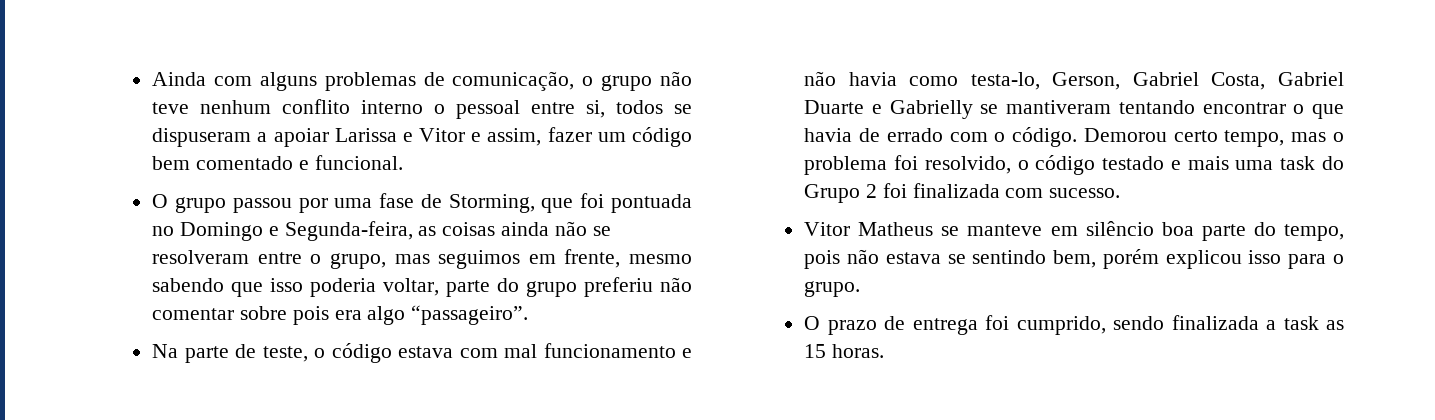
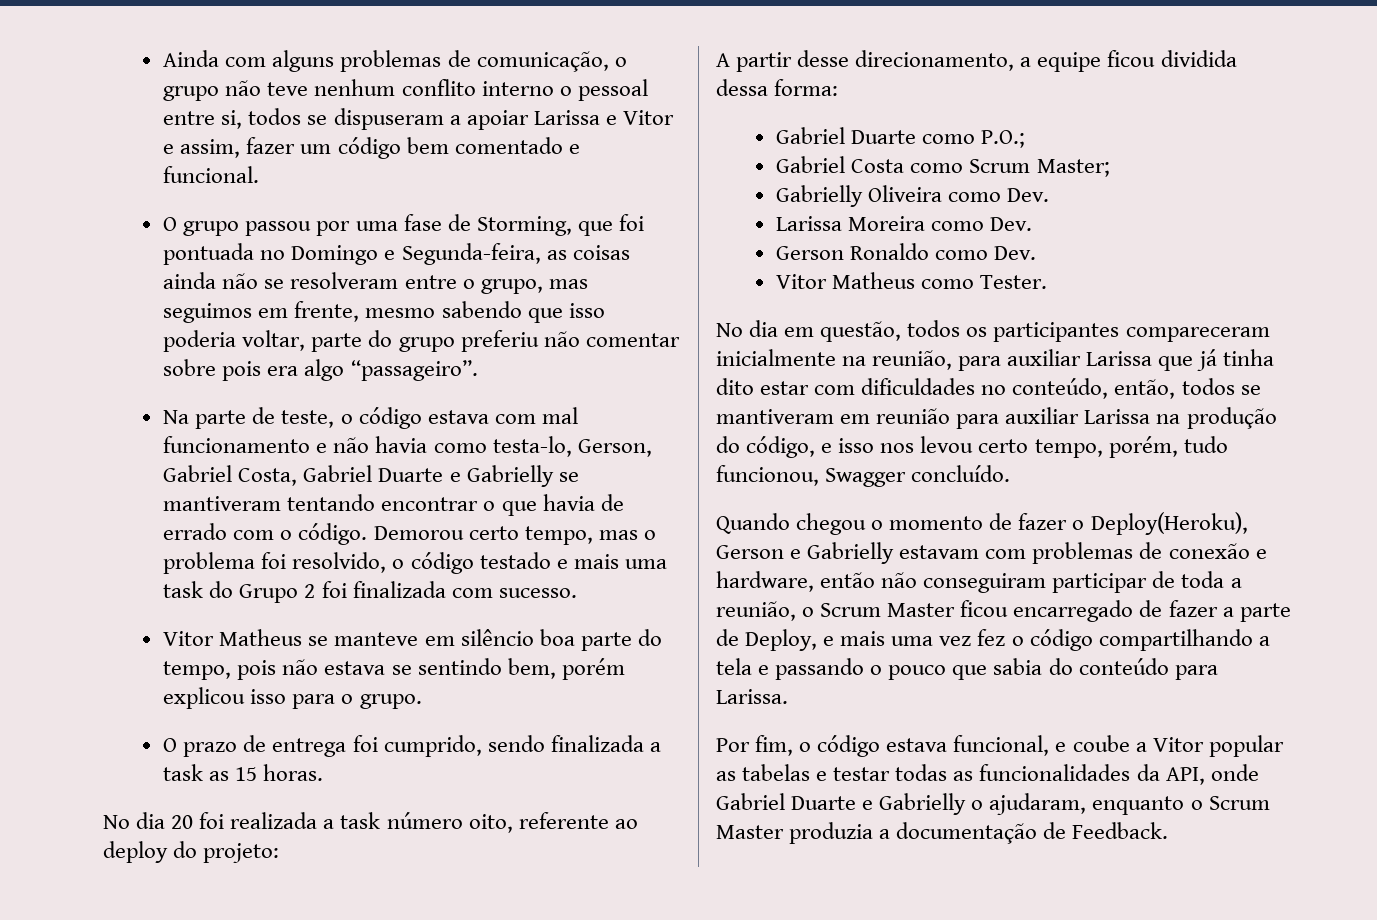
(885, 351) none -> [103,812,638,833] [103,841,280,863] [716,50,1237,72] [716,79,839,96] [776,127,1026,148] [776,156,1110,177] [776,185,1050,207] [776,216,1033,231] [776,243,1037,260] [776,272,1048,289] [716,320,1270,342] [716,349,1274,371] [716,378,1261,399] [716,407,1277,429] [716,436,1228,458] [716,465,1011,487] [716,512,1248,535] [716,542,1267,564] [716,571,1242,593] [716,600,1291,622] [716,629,1270,651] [716,658,1218,680] [716,689,788,704] [716,735,1284,757] [716,764,1259,785] [716,793,1270,815] [716,822,1169,844] // No dia 20 foi realizada a task número oito, referente ao deploy do projeto: // A partir desse direcionamento, a equipe ficou dividida dessa forma: // Gabriel Duarte como P.O.; // Gabriel Costa como Scrum Master; // Gabrielly Oliveira como Dev. // Larissa Moreira como Dev. // Gerson Ronaldo como Dev. // Vitor Matheus como Tester. // No dia em questão, todos os participantes compareceram inicialmente na reunião, para auxiliar Larissa que já tinha dito estar com dificuldades no conteúdo, então, todos se mantiveram em reunião para auxiliar Larissa na produção do código, e isso nos levou certo tempo, porém, tudo funcionou, Swagger concluído. // Quando chegou o momento de fazer o Deploy(Heroku), Gerson e Gabrielly estavam com problemas de conexão e hardware, então não conseguiram participar de toda a reunião, o Scrum Master ficou encarregado de fazer a parte de Deploy, e mais uma vez fez o código compartilhando a tela e passando o pouco que sabia do conteúdo para Larissa. // Por fim, o código estava funcional, e coube a Vitor popular as tabelas e testar todas as funcionalidades da API, onde Gabriel Duarte e Gabrielly o ajudaram, enquanto o Scrum Master produzia a documentação de Feedback.

